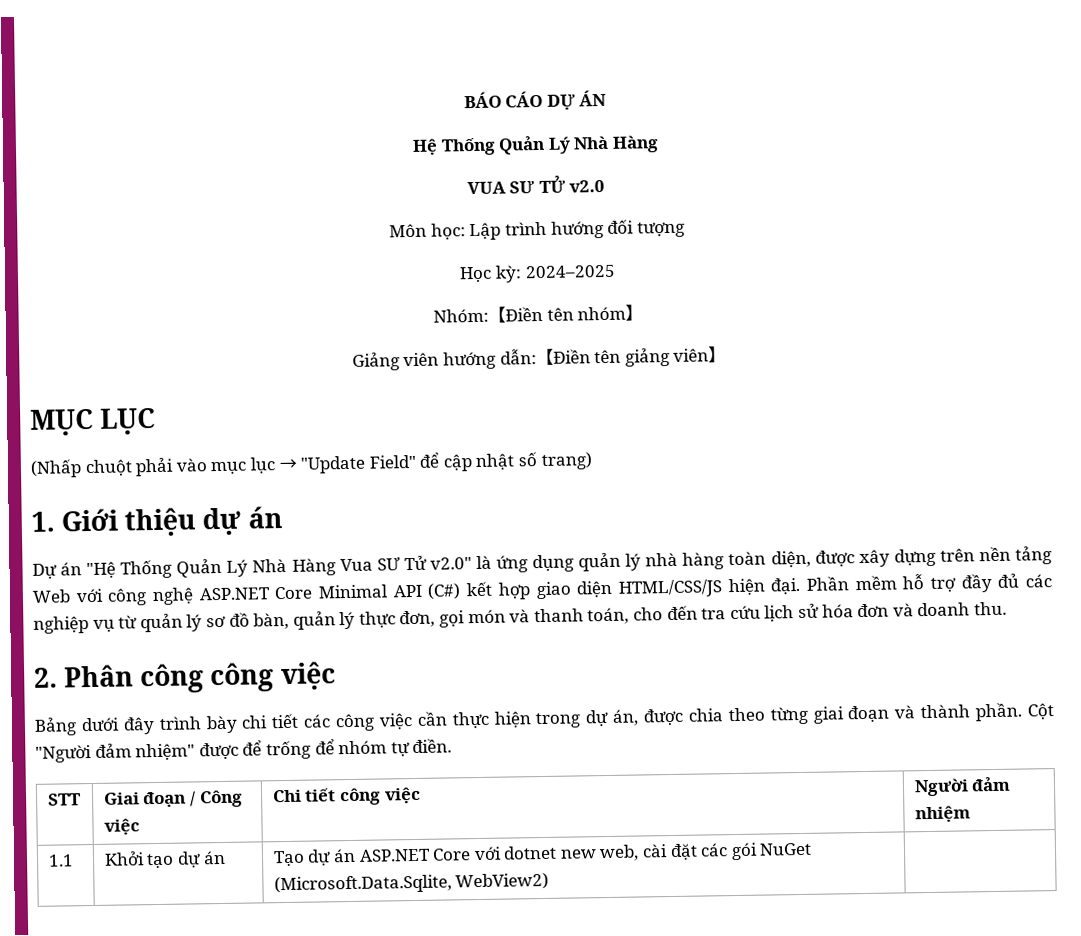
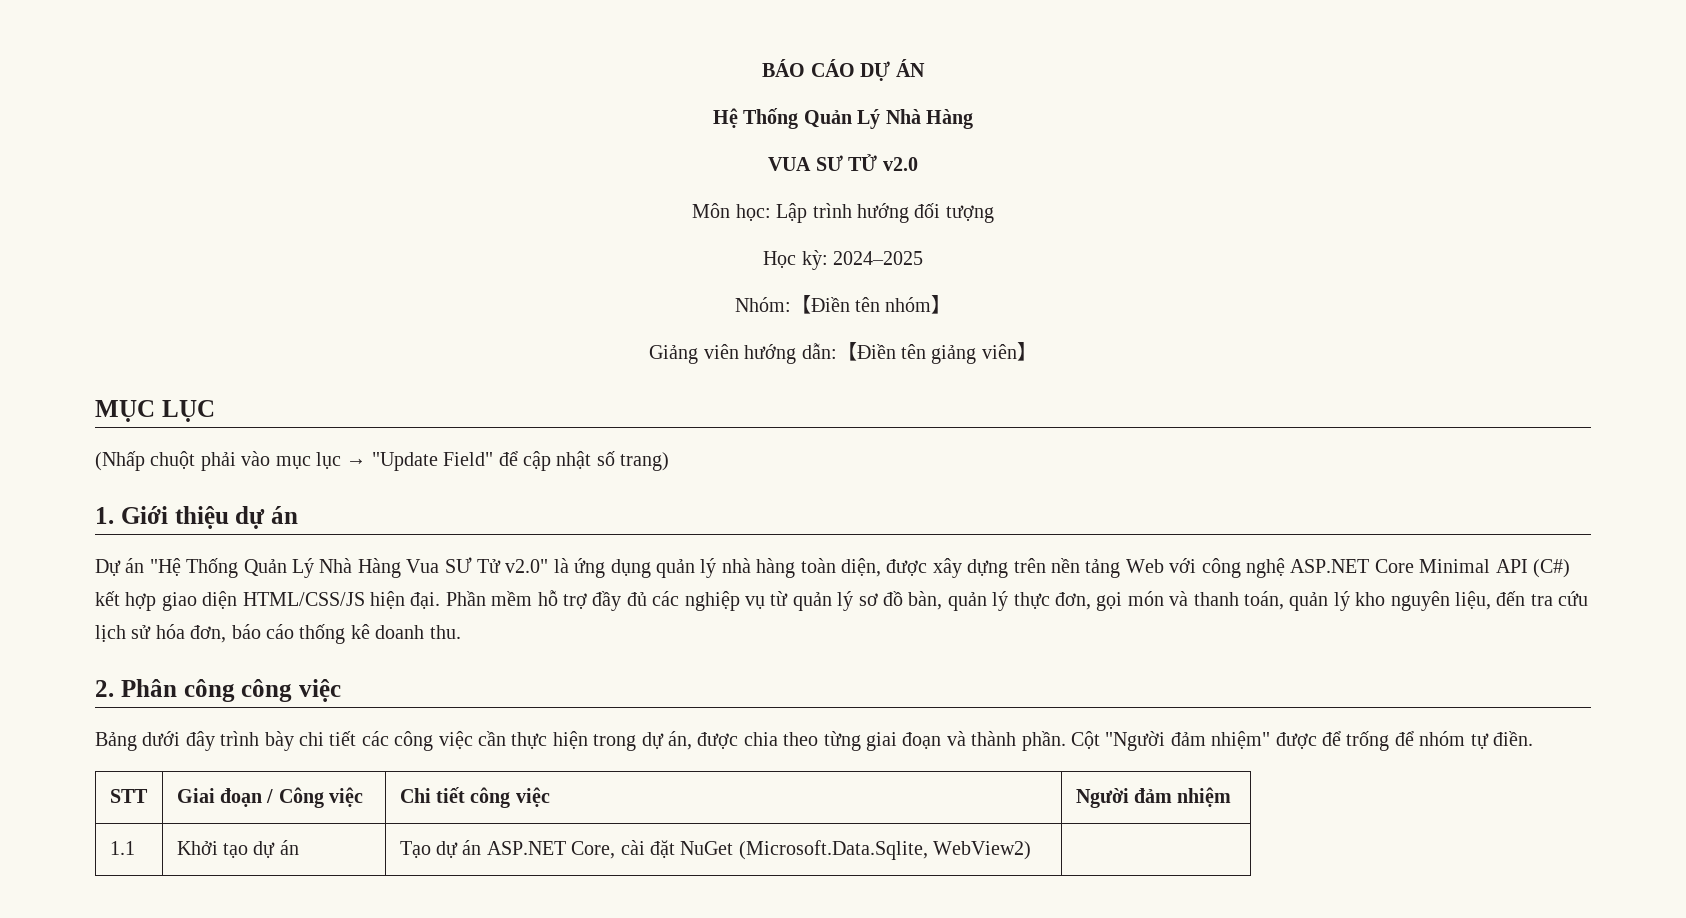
[633,607,664,621] cho -> [1289,591,1492,611] quản lý kho nguyên liệu,
[857,603,914,618] đơn và -> [190,624,370,644] đơn, báo cáo thống kê
[432,842,758,862] Core với dotnet new web, cài đặt các gói -> [571,840,676,859] Core, cài đặt

